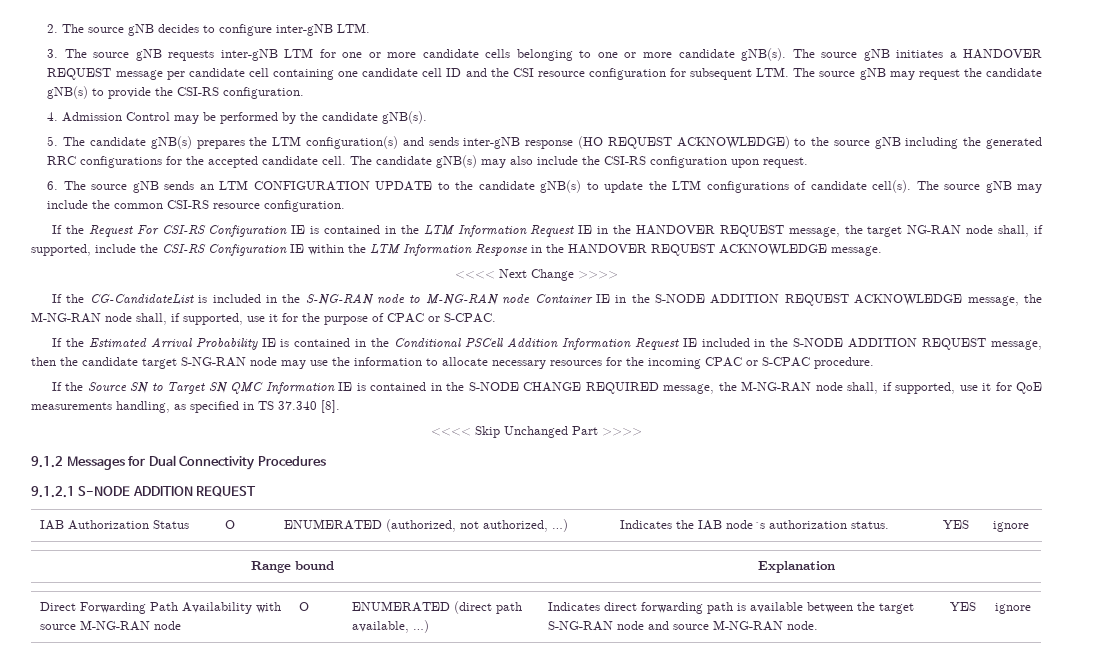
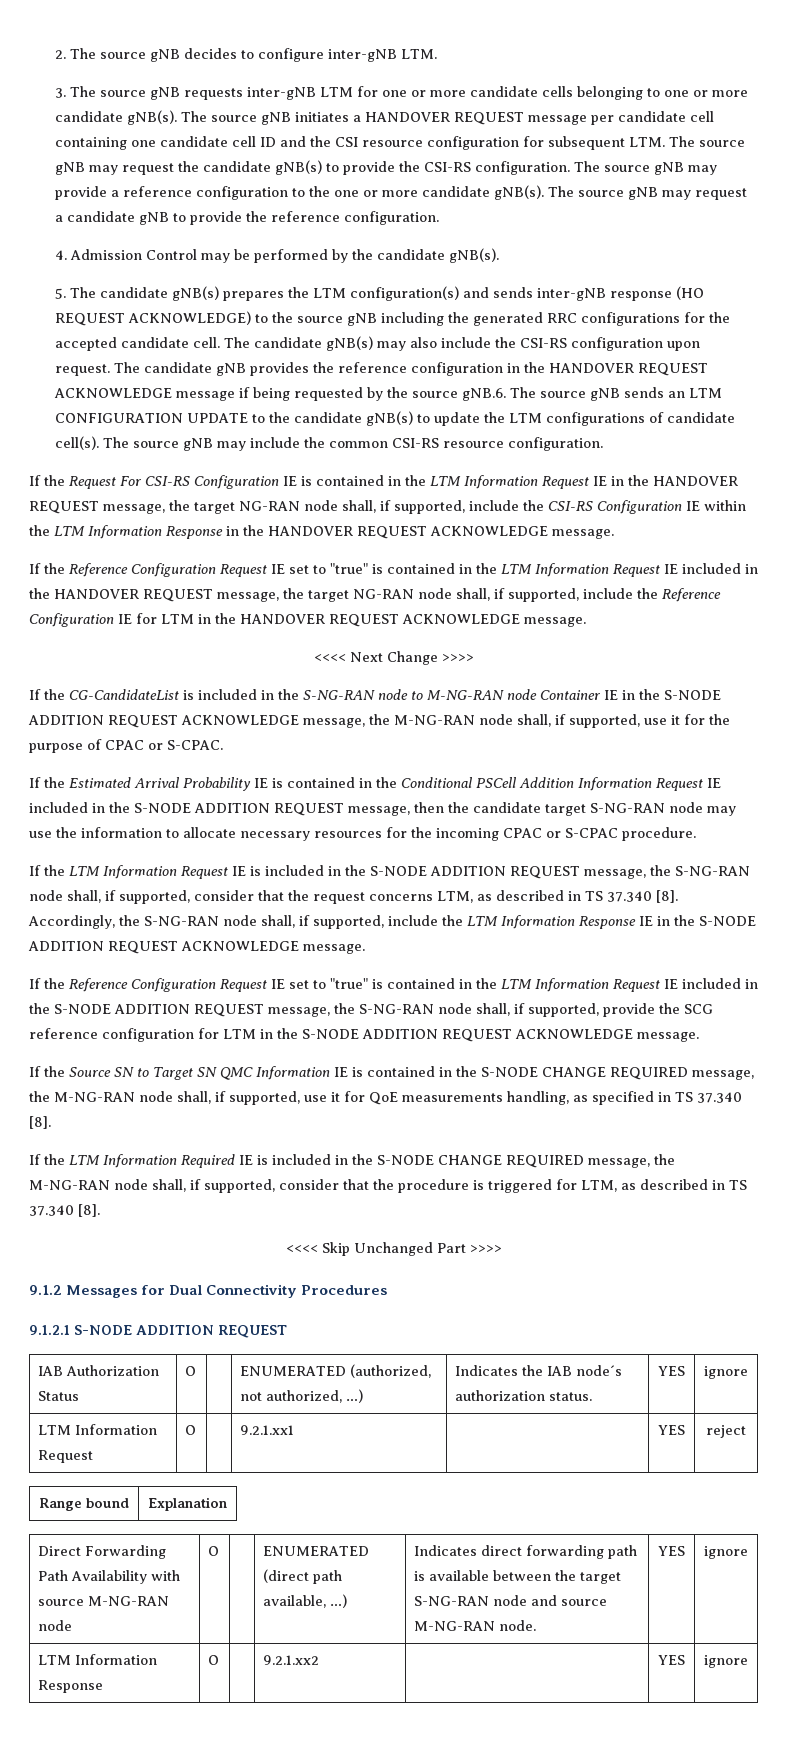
(305, 93) none -> [573,161,717,175] [54,185,747,200] [54,211,439,225] The source gNB may provide a reference configuration to the one or more candidate gNB(s). The source gNB may request a candidate gNB to provide the reference configuration.
[47,181,59,190] // 6. -> [113,362,708,376] [53,387,506,401] The candidate gNB provides the reference configuration in the HANDOVER REQUEST ACKNOWLEDGE message if being requested by the source gNB.6.
(882, 251) none -> [29,563,758,577] [29,588,721,602] [29,613,586,627] // If the Reference Configuration Request IE set to "true" is contained in the LTM Information Request IE included in the HANDOVER REQUEST message, the target NG-RAN node shall, if supported, include the Reference Configuration IE for LTM in the HANDOVER REQUEST ACKNOWLEDGE message.
(874, 363) none -> [29,865,750,879] [29,890,678,904] [28,915,756,929] [28,941,365,954] [29,978,758,992] [29,1003,713,1017] [29,1028,699,1042] // If the LTM Information Request IE is included in the S-NODE ADDITION REQUEST message, the S-NG-RAN node shall, if supported, consider that the request concerns LTM, as described in TS 37.340 [8]. Accordingly, the S-NG-RAN node shall, if supported, include the LTM Information Response IE in the S-NODE ADDITION REQUEST ACKNOWLEDGE message. // If the Reference Configuration Request IE set to "true" is contained in the LTM Information Request IE included in the S-NODE ADDITION REQUEST message, the S-NG-RAN node shall, if supported, provide the SCG reference configuration for LTM in the S-NODE ADDITION REQUEST ACKNOWLEDGE message.
(340, 406) none -> [29,1154,675,1168] [29,1179,747,1193] [29,1204,100,1217] // If the LTM Information Required IE is included in the S-NODE CHANGE REQUIRED message, the M-NG-RAN node shall, if supported, consider that the procedure is triggered for LTM, as described in TS 37.340 [8].
(1029, 526) none -> [37,1424,157,1435] [37,1450,93,1463] [184,1425,196,1435] [239,1425,294,1435] [658,1425,685,1435] [706,1425,746,1438] // LTM Information Request | O | | 9.2.1.xx1 | | YES | reject
(1031, 608) none -> [37,1654,157,1665] [37,1680,103,1693] [207,1655,219,1665] [262,1655,319,1665] [658,1655,685,1665] [704,1655,748,1668] // LTM Information Response | O | | 9.2.1.xx2 | | YES | ignore

